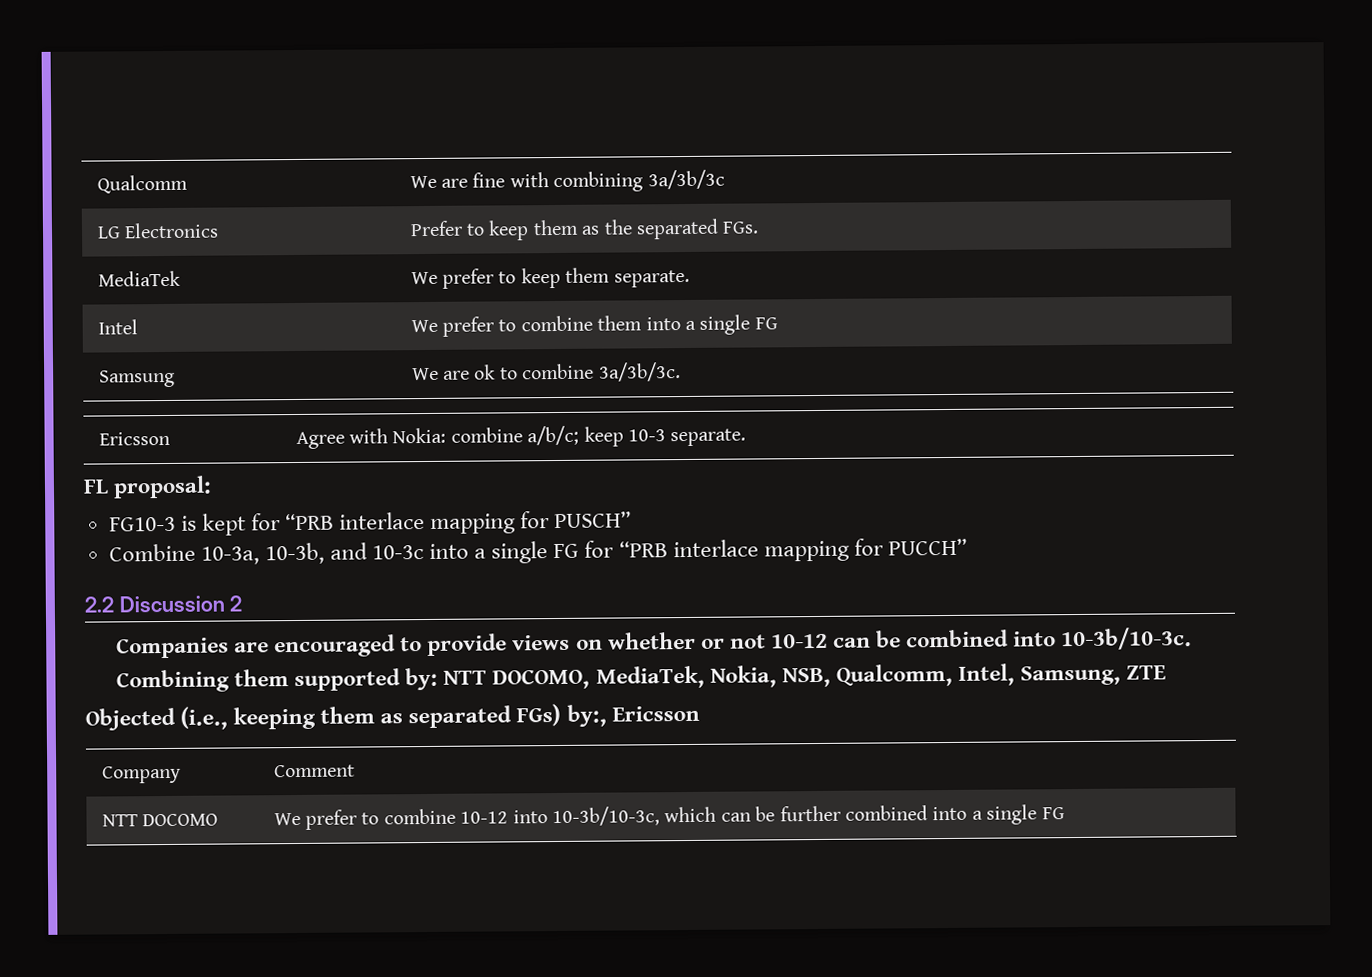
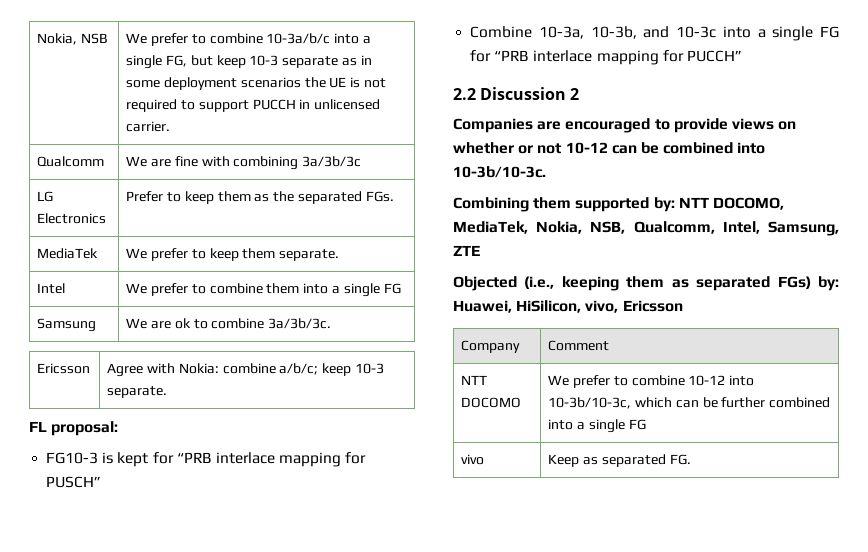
(96, 184) none -> [37,33,109,45] [126,33,371,46] [126,55,372,69] [126,77,386,90] [126,99,381,112] [126,121,171,132] Nokia, NSB | We prefer to combine 10-3a/b/c into a single FG, but keep 10-3 separate as in some deployment scenarios the UE is not required to support PUCCH in unlicensed carrier. //
[566,704,607,727] by:, -> [818,276,839,291] [453,300,619,313] by: Huawei, HiSilicon, vivo,
(1065, 813) none -> [461,454,485,465] [548,454,691,467] // vivo | Keep as separated FG.

